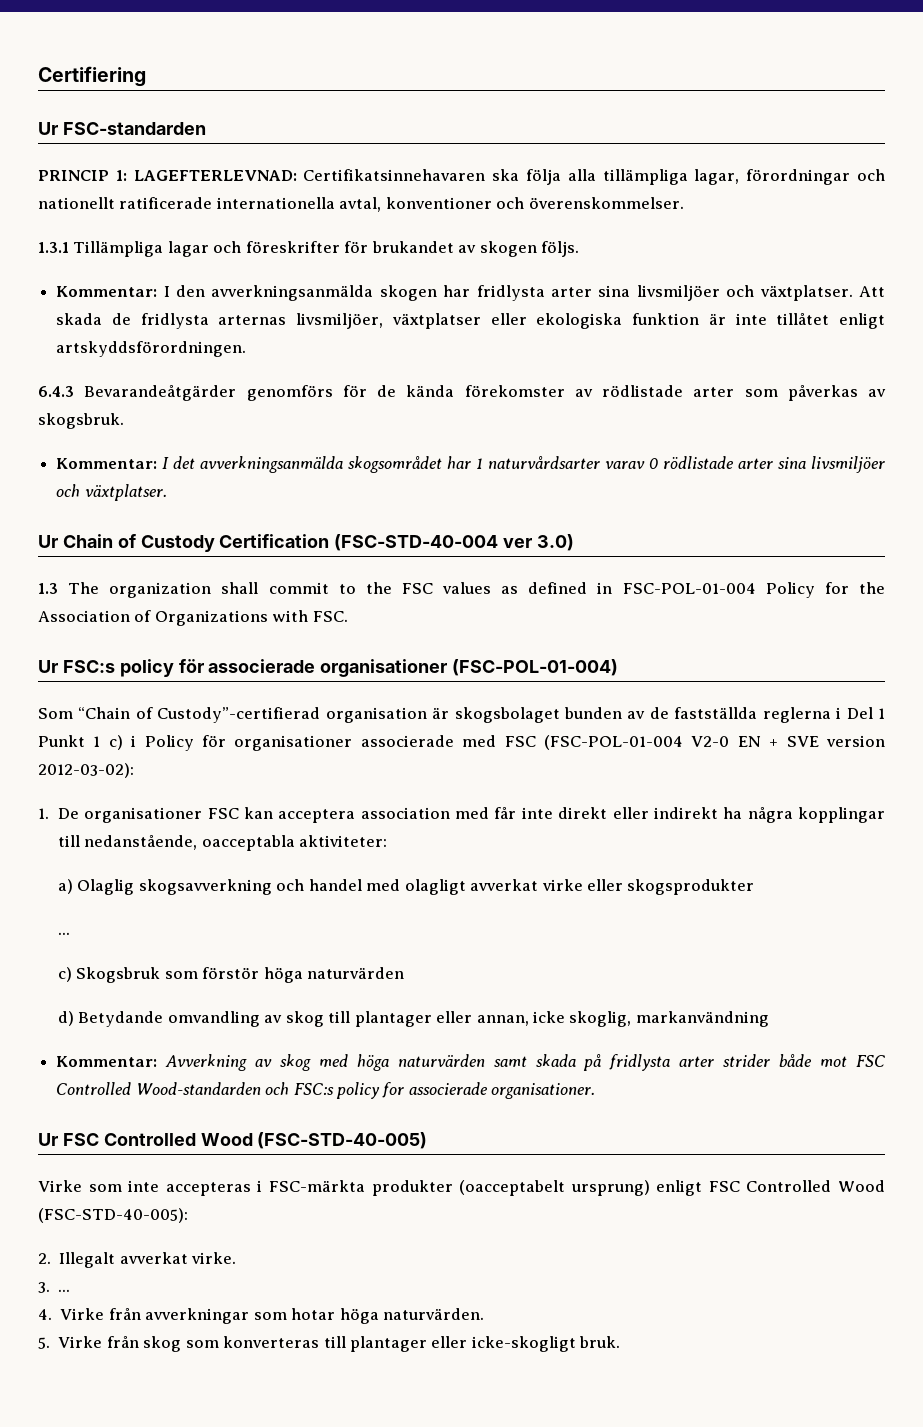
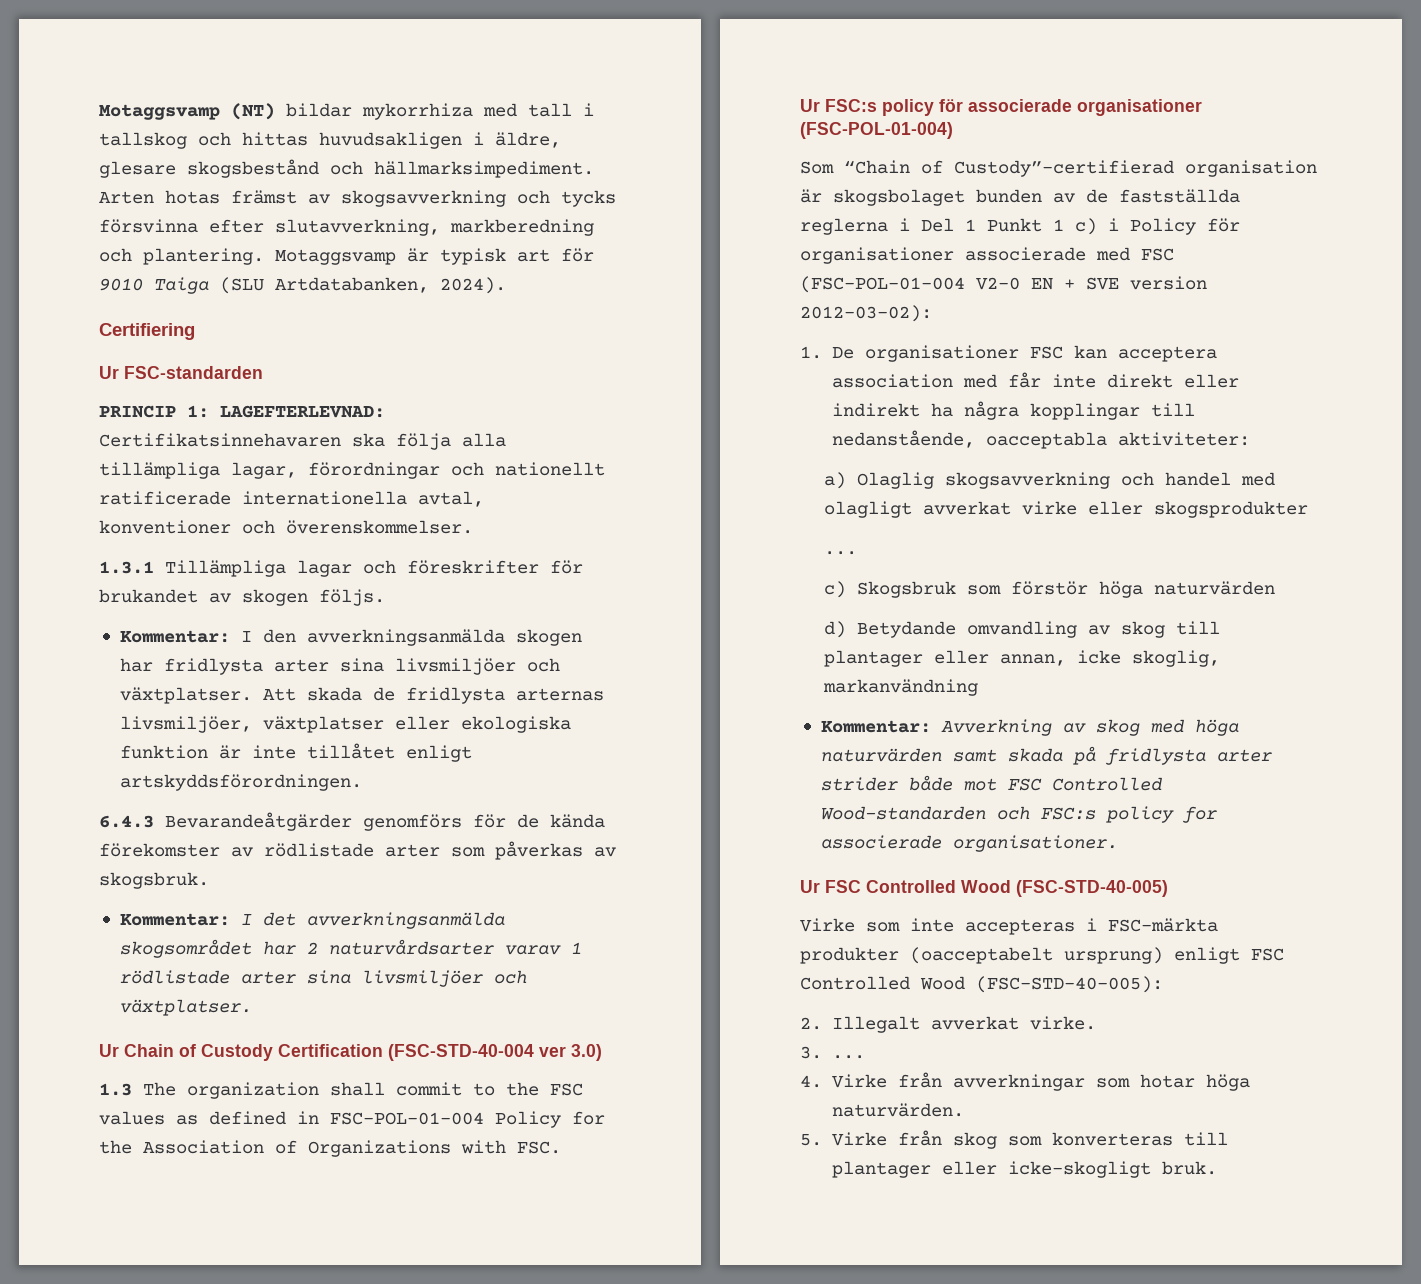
(38, 76) none -> [99,103,594,120] [99,132,561,149] [99,159,594,178] [99,190,616,207] [99,219,594,236] [99,248,594,265] [99,277,506,294] Motaggsvamp (NT) bildar mykorrhiza med tall i tallskog och hittas huvudsakligen i äldre, glesare skogsbestånd och hällmarksimpediment. Arten hotas främst av skogsavverkning och tycks försvinna efter slutavverkning, markberedning och plantering. Motaggsvamp är typisk art för 9010 Taiga (SLU Artdatabanken, 2024). //
[476,458,484,469] 1 -> [306,942,318,954] 2
[649,458,659,469] 0 -> [570,942,582,954] 1

